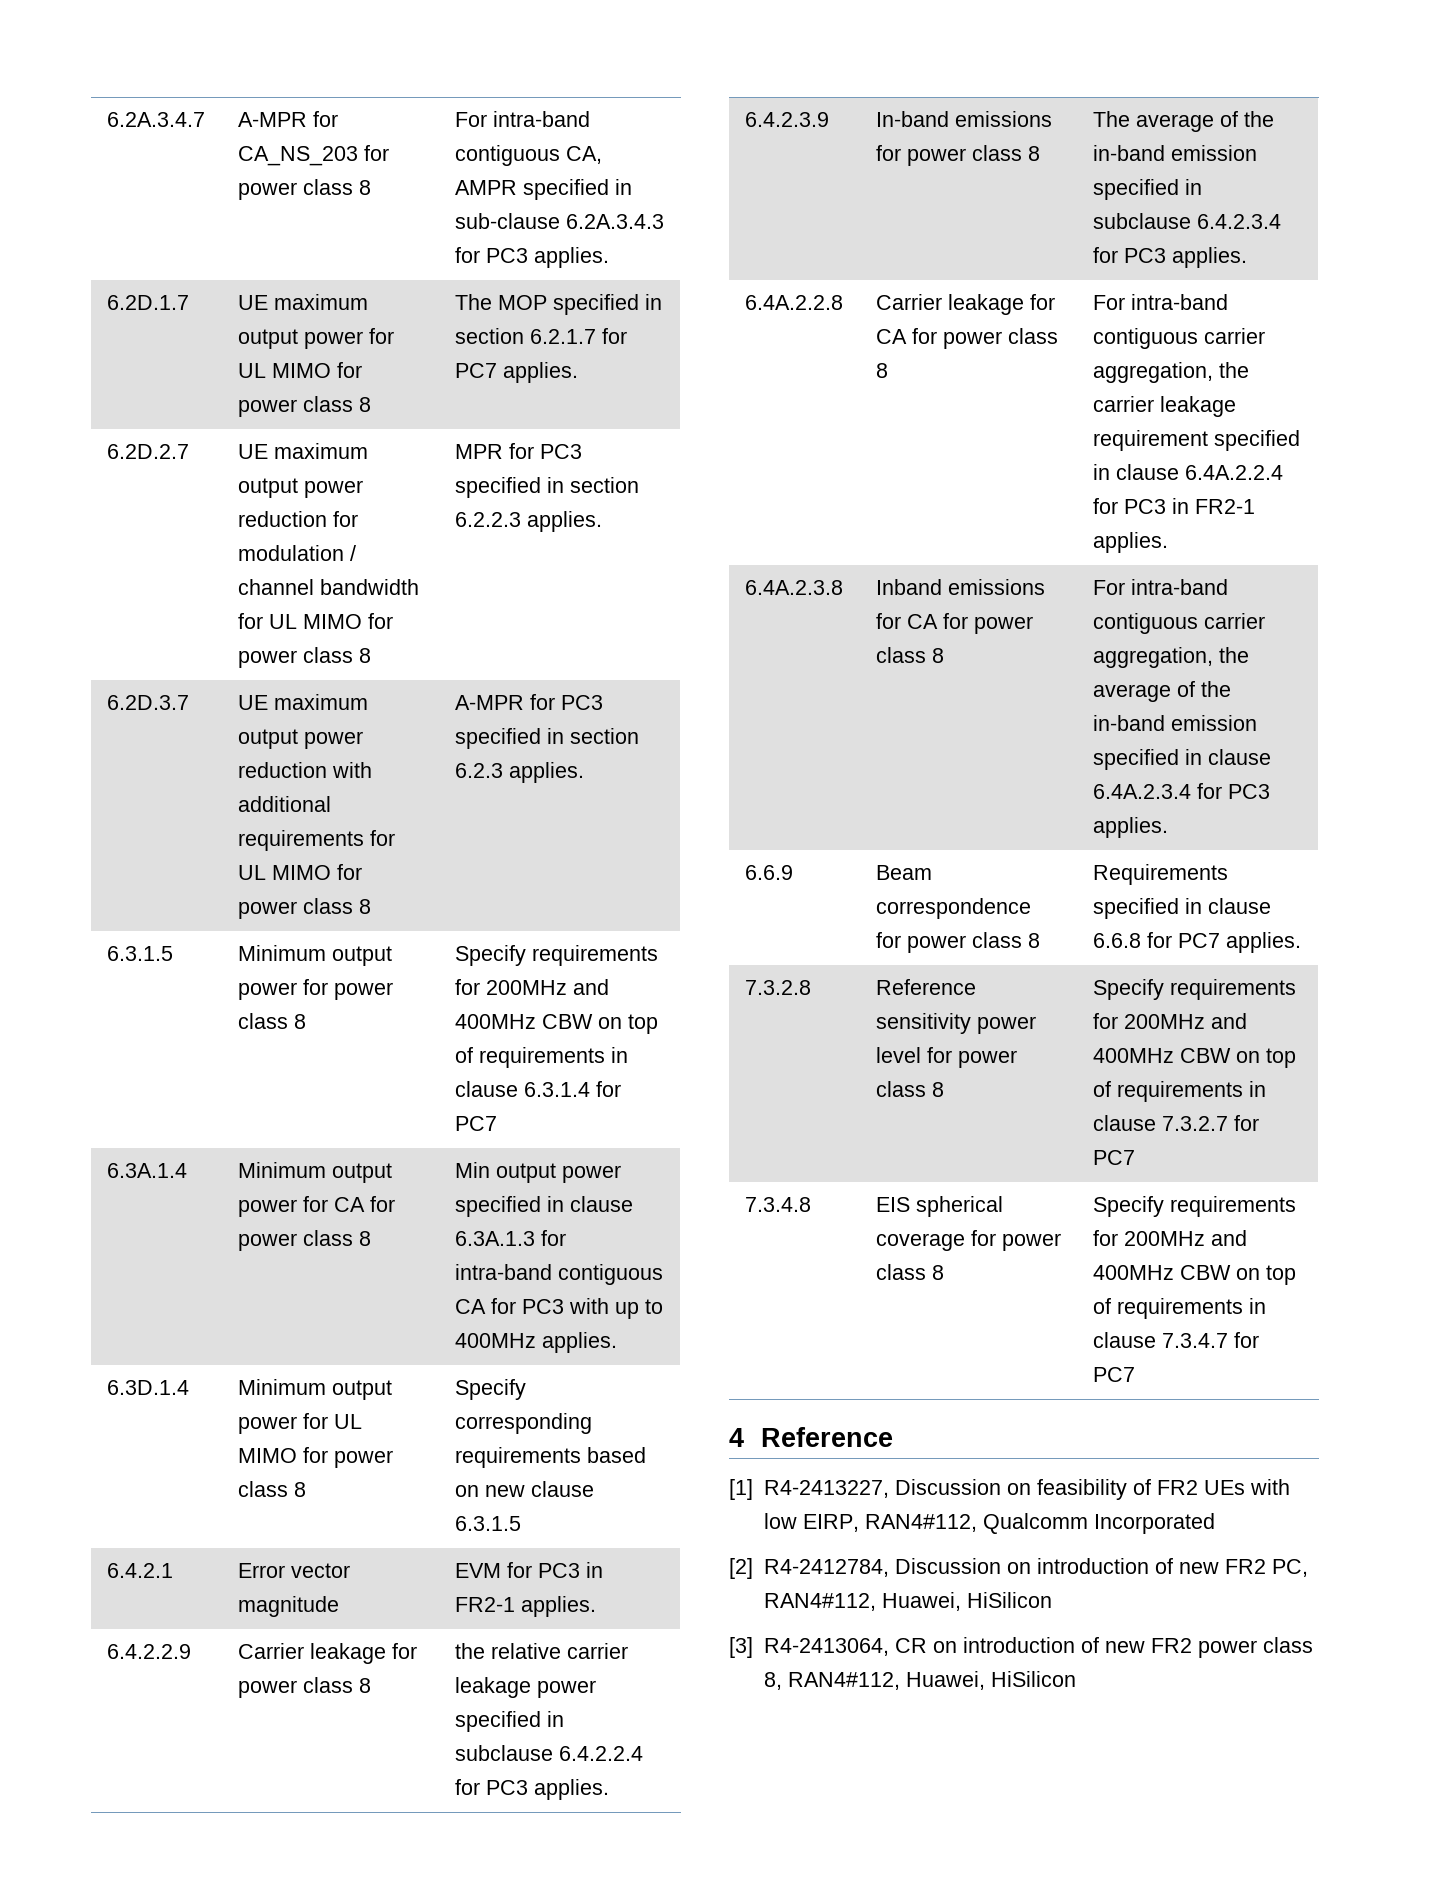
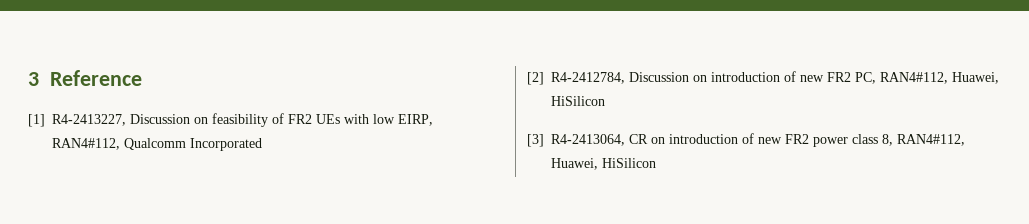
[107,112,206,127] [238,111,339,127] [238,145,390,166] [238,179,372,200] [455,111,591,127] [455,145,603,166] [455,179,633,200] [455,213,665,229] [455,247,610,268] [107,295,190,310] [238,294,369,310] [238,328,395,349] [238,362,363,378] [238,396,372,417] [455,294,663,315] [455,328,628,344] [455,362,579,383] [107,444,190,459] [238,443,369,459] [238,478,364,498] [238,511,359,527] [238,545,357,561] [238,579,420,595] [238,613,394,629] [238,647,372,668] [455,443,583,459] [455,477,640,498] [455,511,603,532] [107,695,190,710] [238,694,369,710] [238,729,364,749] [238,762,373,778] [238,796,332,812] [238,830,396,851] [238,864,363,880] [238,898,372,919] [455,694,604,710] [455,728,640,749] [455,762,585,783] [107,946,174,961] [238,945,393,966] [238,979,394,1000] [238,1013,307,1029] [455,945,659,966] [455,979,610,995] [455,1014,659,1034] [455,1047,629,1068] [455,1081,622,1097] [455,1116,498,1131] [107,1163,188,1178] [238,1162,393,1183] [238,1196,396,1217] [238,1230,372,1251] [455,1162,622,1183] [455,1196,634,1217] [455,1230,567,1246] [455,1264,664,1285] [455,1298,664,1319] [455,1332,618,1353] [107,1380,190,1395] [238,1379,393,1400] [238,1413,363,1434] [238,1447,394,1468] [238,1481,307,1497] [455,1379,527,1400] [455,1413,593,1434] [455,1447,647,1468] [455,1481,595,1497] [455,1516,522,1531] [107,1563,174,1578] [238,1563,351,1578] [238,1596,340,1617] [455,1562,604,1578] [455,1596,597,1617] [107,1644,192,1659] [238,1643,418,1664] [238,1677,372,1698] [455,1643,629,1659] [455,1677,597,1698] [455,1711,565,1732] [455,1745,644,1761] [455,1779,610,1800] [745,112,830,127] [876,111,1053,127] [876,145,1041,166] [1093,111,1275,132] [1093,145,1258,161] [1093,179,1203,200] [1093,213,1282,229] [1093,247,1248,268] [745,295,844,310] [876,294,1056,315] [876,328,1059,349] [876,363,889,378] [1093,294,1229,310] [1093,328,1266,349] [1093,362,1250,383] [1093,396,1237,417] [1093,430,1301,451] [1093,464,1284,480] [1093,498,1256,514] [1093,532,1169,553] [745,580,844,595] [876,579,1046,595] [876,613,1034,634] [876,647,945,663] [1093,579,1229,595] [1093,613,1266,634] [1093,647,1250,668] [1093,681,1232,702] [1093,715,1258,731] [1093,749,1272,770] [1093,783,1271,799] [1093,817,1169,838] [745,865,794,880] [876,865,933,880] [876,898,1032,919] [876,932,1041,953] [1093,864,1229,885] [1093,898,1272,919] [1093,932,1302,953] [745,980,812,995] [876,979,977,995] [876,1013,1037,1034] [876,1047,1018,1068] [876,1081,945,1097] [1093,979,1297,1000] [1093,1013,1248,1029] [1093,1048,1297,1068] [1093,1081,1267,1102] [1093,1115,1260,1131] [1093,1150,1136,1165] [745,1197,812,1212] [876,1196,1004,1217] [876,1230,1062,1251] [876,1264,945,1280] [1093,1196,1297,1217] [1093,1230,1248,1246] [1093,1265,1297,1285] [1093,1298,1267,1319] [1093,1332,1260,1348] [1093,1367,1136,1382] [729,1428,744,1447] 6.2A.3.4.7 | A-MPR for CA_NS_203 for power class 8 | For intra-band contiguous CA, AMPR specified in sub-clause 6.2A.3.4.3 for PC3 applies. // 6.2D.1.7 | UE maximum output power for UL MIMO for power class 8 | The MOP specified in section 6.2.1.7 for PC7 applies. // 6.2D.2.7 | UE maximum output power reduction for modulation / channel bandwidth for UL MIMO for power class 8 | MPR for PC3 specified in section 6.2.2.3 applies. // 6.2D.3.7 | UE maximum output power reduction with additional requirements for UL MIMO for power class 8 | A-MPR for PC3 specified in section 6.2.3 applies. // 6.3.1.5 | Minimum output power for power class 8 | Specify requirements for 200MHz and 400MHz CBW on top of requirements in clause 6.3.1.4 for PC7 // 6.3A.1.4 | Minimum output power for CA for power class 8 | Min output power specified in clause 6.3A.1.3 for intra-band contiguous CA for PC3 with up to 400MHz applies. // 6.3D.1.4 | Minimum output power for UL MIMO for power class 8 | Specify corresponding requirements based on new clause 6.3.1.5 // 6.4.2.1 | Error vector magnitude | EVM for PC3 in FR2-1 applies. // 6.4.2.2.9 | Carrier leakage for power class 8 | the relative carrier leakage power specified in subclause 6.4.2.2.4 for PC3 applies. // 6.4.2.3.9 | In-band emissions for power class 8 | The average of the in-band emission specified in subclause 6.4.2.3.4 for PC3 applies. // 6.4A.2.2.8 | Carrier leakage for CA for power class 8 | For intra-band contiguous carrier aggregation, the carrier leakage requirement specified in clause 6.4A.2.2.4 for PC3 in FR2-1 applies. // 6.4A.2.3.8 | Inband emissions for CA for power class 8 | For intra-band contiguous carrier aggregation, the average of the in-band emission specified in clause 6.4A.2.3.4 for PC3 applies. // 6.6.9 | Beam correspondence for power class 8 | Requirements specified in clause 6.6.8 for PC7 applies. // 7.3.2.8 | Reference sensitivity power level for power class 8 | Specify requirements for 200MHz and 400MHz CBW on top of requirements in clause 7.3.2.7 for PC7 // 7.3.4.8 | EIS spherical coverage for power class 8 | Specify requirements for 200MHz and 400MHz CBW on top of requirements in clause 7.3.4.7 for PC7 // 4 -> [28,72,39,86] 3

